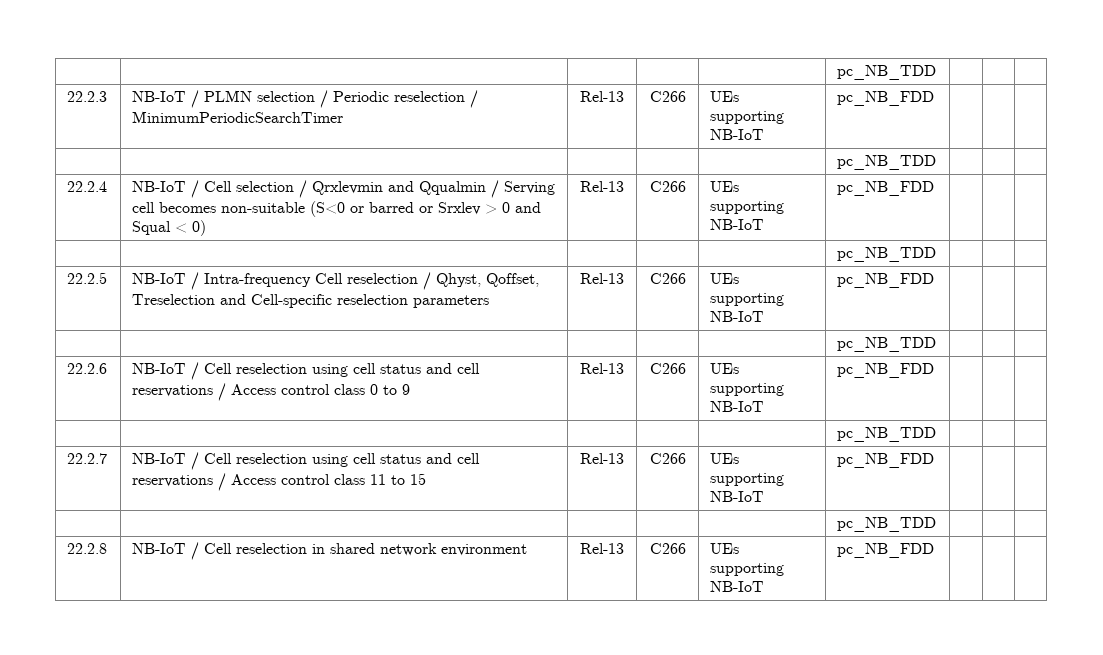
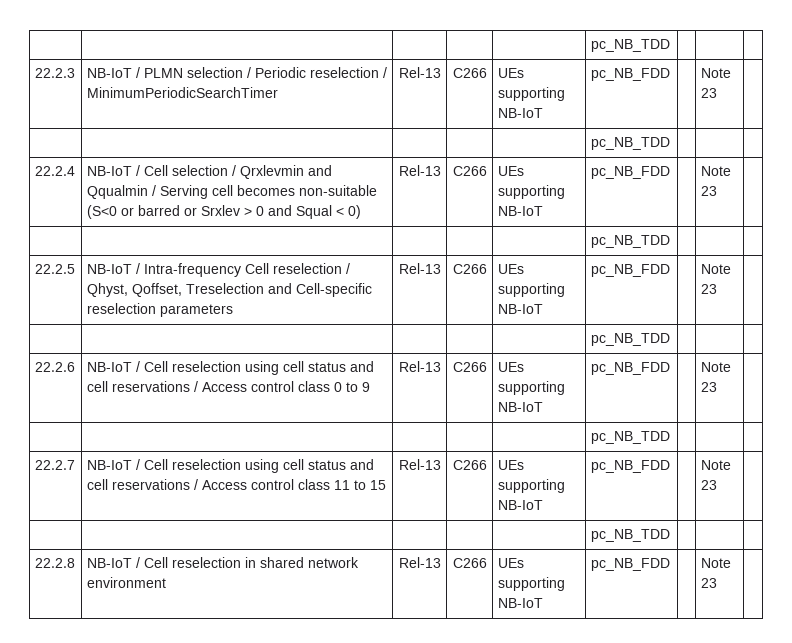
(935, 98) none -> [700,68,731,78] [700,88,717,98] Note 23
(935, 188) none -> [700,166,731,176] [700,186,717,196] Note 23
(935, 280) none -> [700,264,731,274] [700,284,717,294] Note 23
(935, 370) none -> [700,362,731,372] [700,382,717,392] Note 23
(935, 460) none -> [700,460,731,470] [700,480,717,490] Note 23
(935, 550) none -> [700,558,731,568] [700,578,717,588] Note 23

